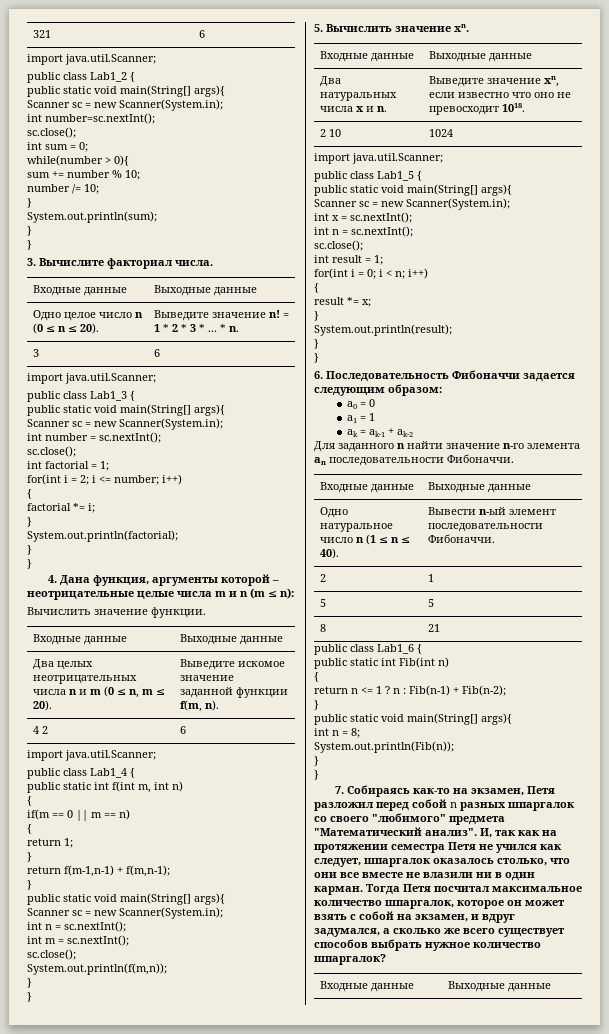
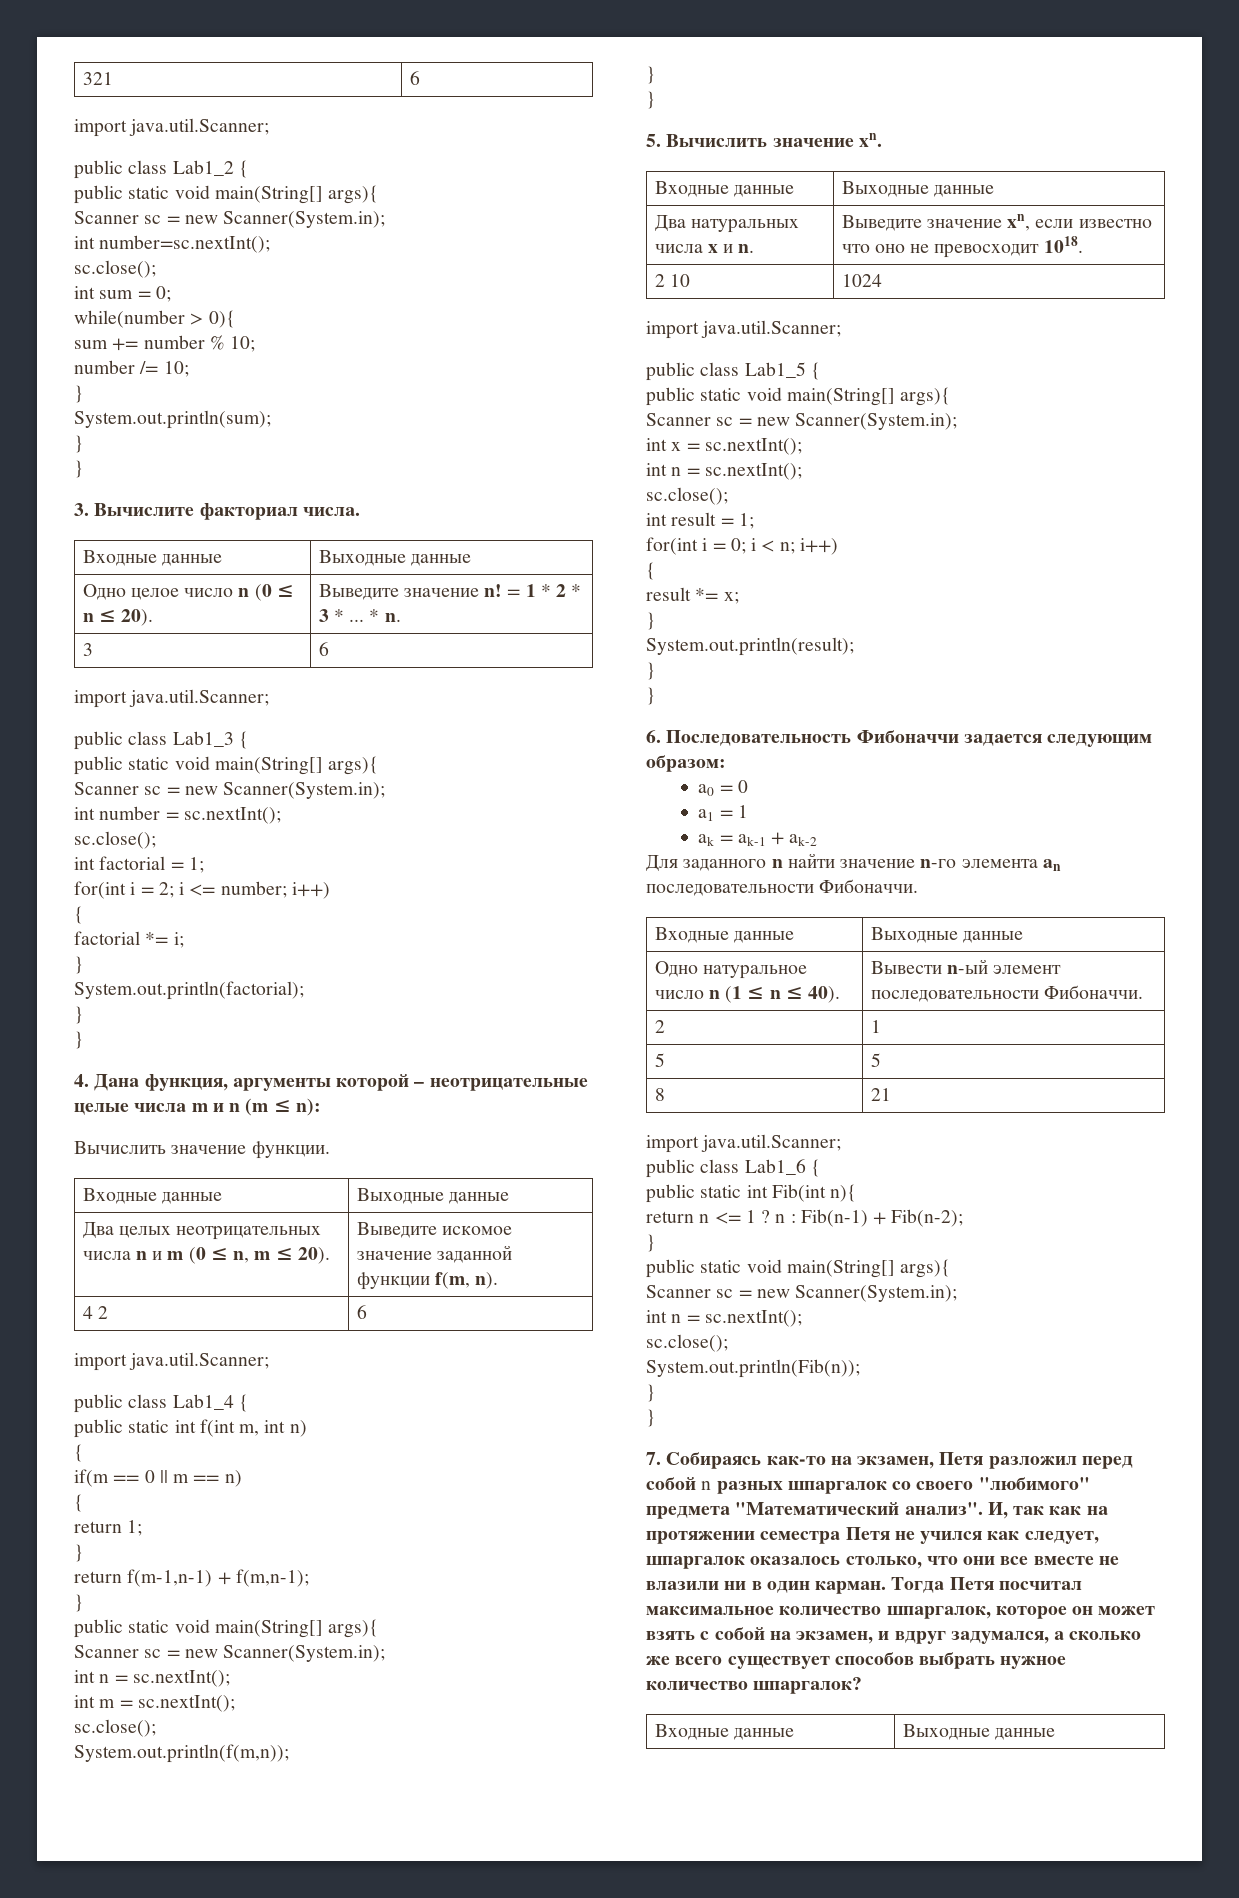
(440, 628) none -> [646,1134,842,1153] // import java.util.Scanner;
[438,657,449,668] [314,672,319,682] n) // { -> [830,1184,857,1202] n){
[314,728,360,738] // int n = 8; -> [646,1285,958,1302] [646,1310,802,1327] [646,1334,728,1352] // Scanner sc = new Scanner(System.in); // int n = sc.nextInt(); // sc.close();

